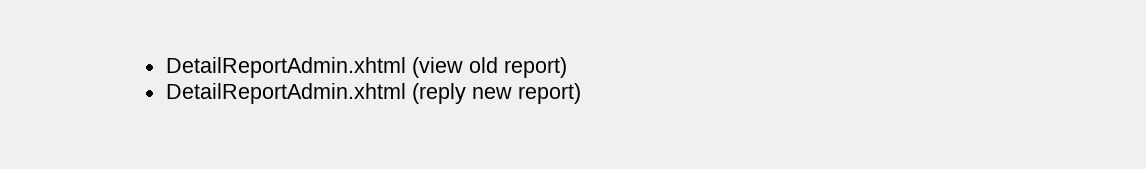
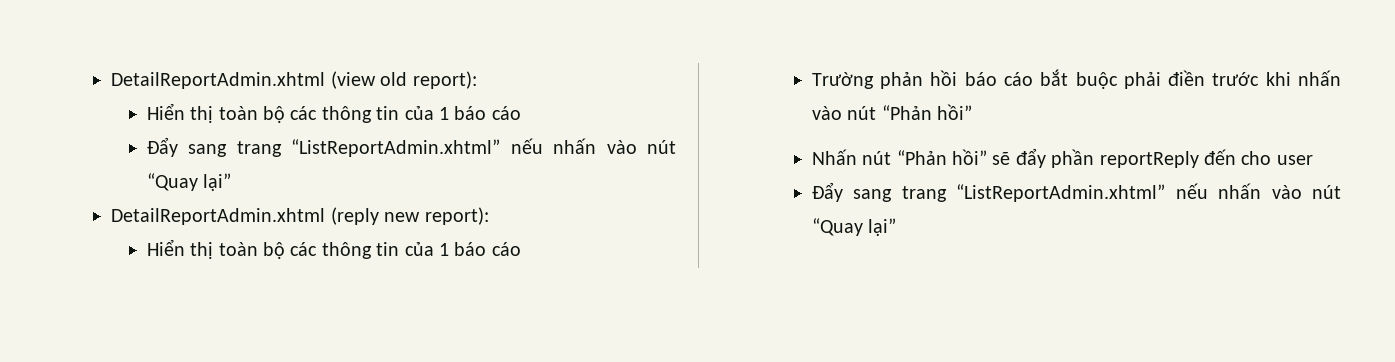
[503,57,567,78] [165,83,581,104] report) // DetailReportAdmin.xhtml (reply new report) -> [412,71,477,89] [146,103,521,123] [146,137,676,157] [146,173,232,191] [111,207,489,225] [146,239,521,259] [811,69,1341,89] [811,104,972,120] [811,148,1313,168] [811,182,1341,202] [811,218,897,236] report): // Hiển thị toàn bộ các thông tin của 1 báo cáo // Đẩy sang trang “ListReportAdmin.xhtml” nếu nhấn vào nút “Quay lại” // DetailReportAdmin.xhtml (reply new report): // Hiển thị toàn bộ các thông tin của 1 báo cáo // Trường phản hồi báo cáo bắt buộc phải điền trước khi nhấn vào nút “Phản hồi” // Nhấn nút “Phản hồi” sẽ đẩy phần reportReply đến cho user // Đẩy sang trang “ListReportAdmin.xhtml” nếu nhấn vào nút “Quay lại”

